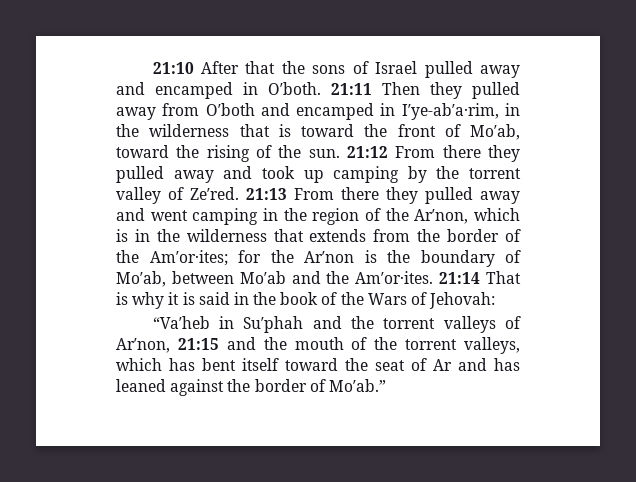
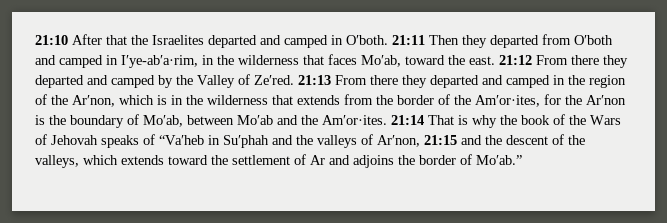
[312,61,520,78] [116,82,233,99] sons of Israel pulled away and encamped -> [152,35,328,48] Israelites departed and camped
[472,82,520,99] [116,107,156,120] pulled away -> [490,35,539,48] departed
[296,103,375,120] encamped -> [59,55,103,68] camped
[278,124,520,140] [116,145,520,162] [116,166,521,183] [116,187,161,204] is toward the front of Mo′ab, toward the rising of the sun. 21:12 From there they pulled away and took up camping by the torrent valley -> [328,54,628,68] [35,75,235,88] faces Mo′ab, toward the east. 21:12 From there they departed and camped by the Valley
[425,187,520,204] [116,208,259,225] pulled away and went camping -> [430,75,550,88] departed and camped
[149,250,228,266] Am′or·ites; -> [475,95,540,107] Am′or·ites,
[168,292,249,305] it is said in -> (497, 121) none
[429,292,496,309] Jehovah: // -> [51,134,155,148] Jehovah speaks of
[383,318,436,329] torrent -> (313, 140) none
[294,337,458,350] mouth of the torrent -> [506,134,585,145] descent of the
[169,358,405,371] has bent itself toward the seat -> [121,155,290,165] extends toward the settlement
[494,358,520,371] [116,379,225,396] has leaned against -> [353,155,394,168] adjoins

